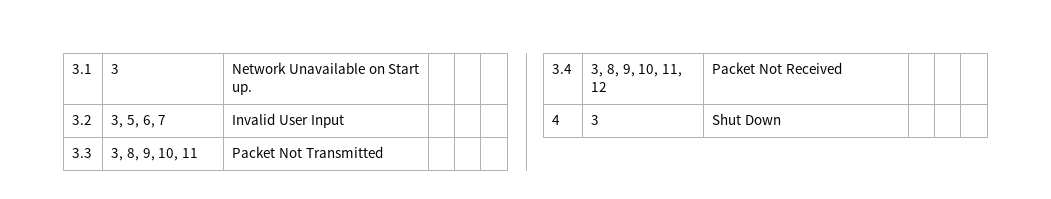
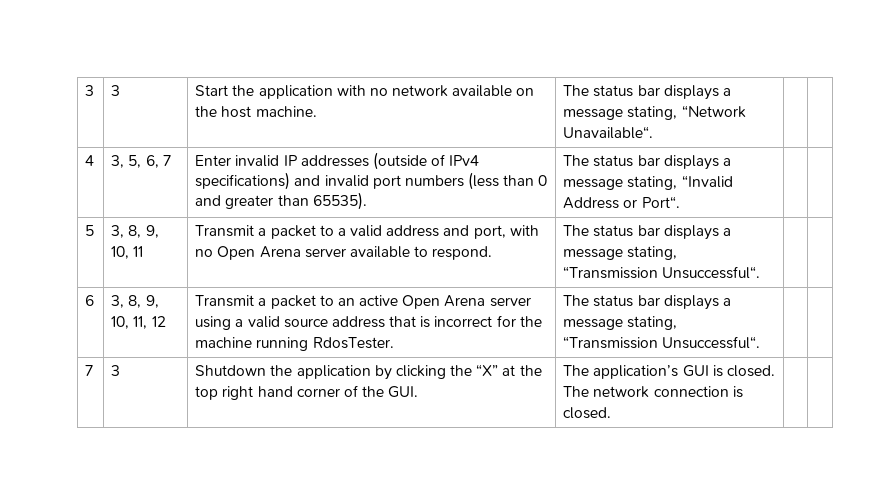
[72,64,93,74] [111,64,120,74] [232,62,420,74] [232,84,253,95] [72,115,93,125] [111,115,167,128] [232,113,344,128] [72,148,93,158] 3.1 | 3 | Network Unavailable on Start up. | | | // 3.2 | 3, 5, 6, 7 | Invalid User Input | | | // 3.3 -> [85,85,95,96] [111,85,121,96] [195,85,535,99] [195,106,317,118] [563,85,731,100] [563,105,746,120] [563,126,654,139] [85,155,95,166] [111,155,171,168] [195,152,480,170] [195,172,548,190] [195,192,367,210] [563,155,731,170] [563,175,733,190] [563,196,680,209] [85,225,95,236] 3 | 3 | Start the application with no network available on the host machine. | The status bar displays a message stating, “Network Unavailable“. | | // 4 | 3, 5, 6, 7 | Enter invalid IP addresses (outside of IPv4 specifications) and invalid port numbers (less than 0 and greater than 65535). | The status bar displays a message stating, “Invalid Address or Port“. | | // 5
[232,146,383,158] [552,64,573,74] Packet Not Transmitted | | | // 3.4 -> [195,225,539,239] [195,246,493,260] [563,225,731,240] [563,246,678,260] [563,266,761,279] [85,295,95,306] Transmit a packet to a valid address and port, with no Open Arena server available to respond. | The status bar displays a message stating, “Transmission Unsuccessful“. | | // 6
[712,62,842,74] [552,115,561,125] [591,115,600,125] [712,113,781,125] Packet Not Received | | | // 4 | 3 | Shut Down | -> [195,295,531,309] [195,315,542,330] [195,337,394,351] [563,295,731,310] [563,316,678,330] [563,336,761,349] [85,365,94,376] [111,365,121,376] [195,364,542,380] [195,385,419,400] [563,365,775,379] [563,386,743,398] [563,407,612,419] Transmit a packet to an active Open Arena server using a valid source address that is incorrect for the machine running RdosTester. | The status bar displays a message stating, “Transmission Unsuccessful“. | | // 7 | 3 | Shutdown the application by clicking the “X” at the top right hand corner of the GUI. | The application’s GUI is closed. The network connection is closed.

